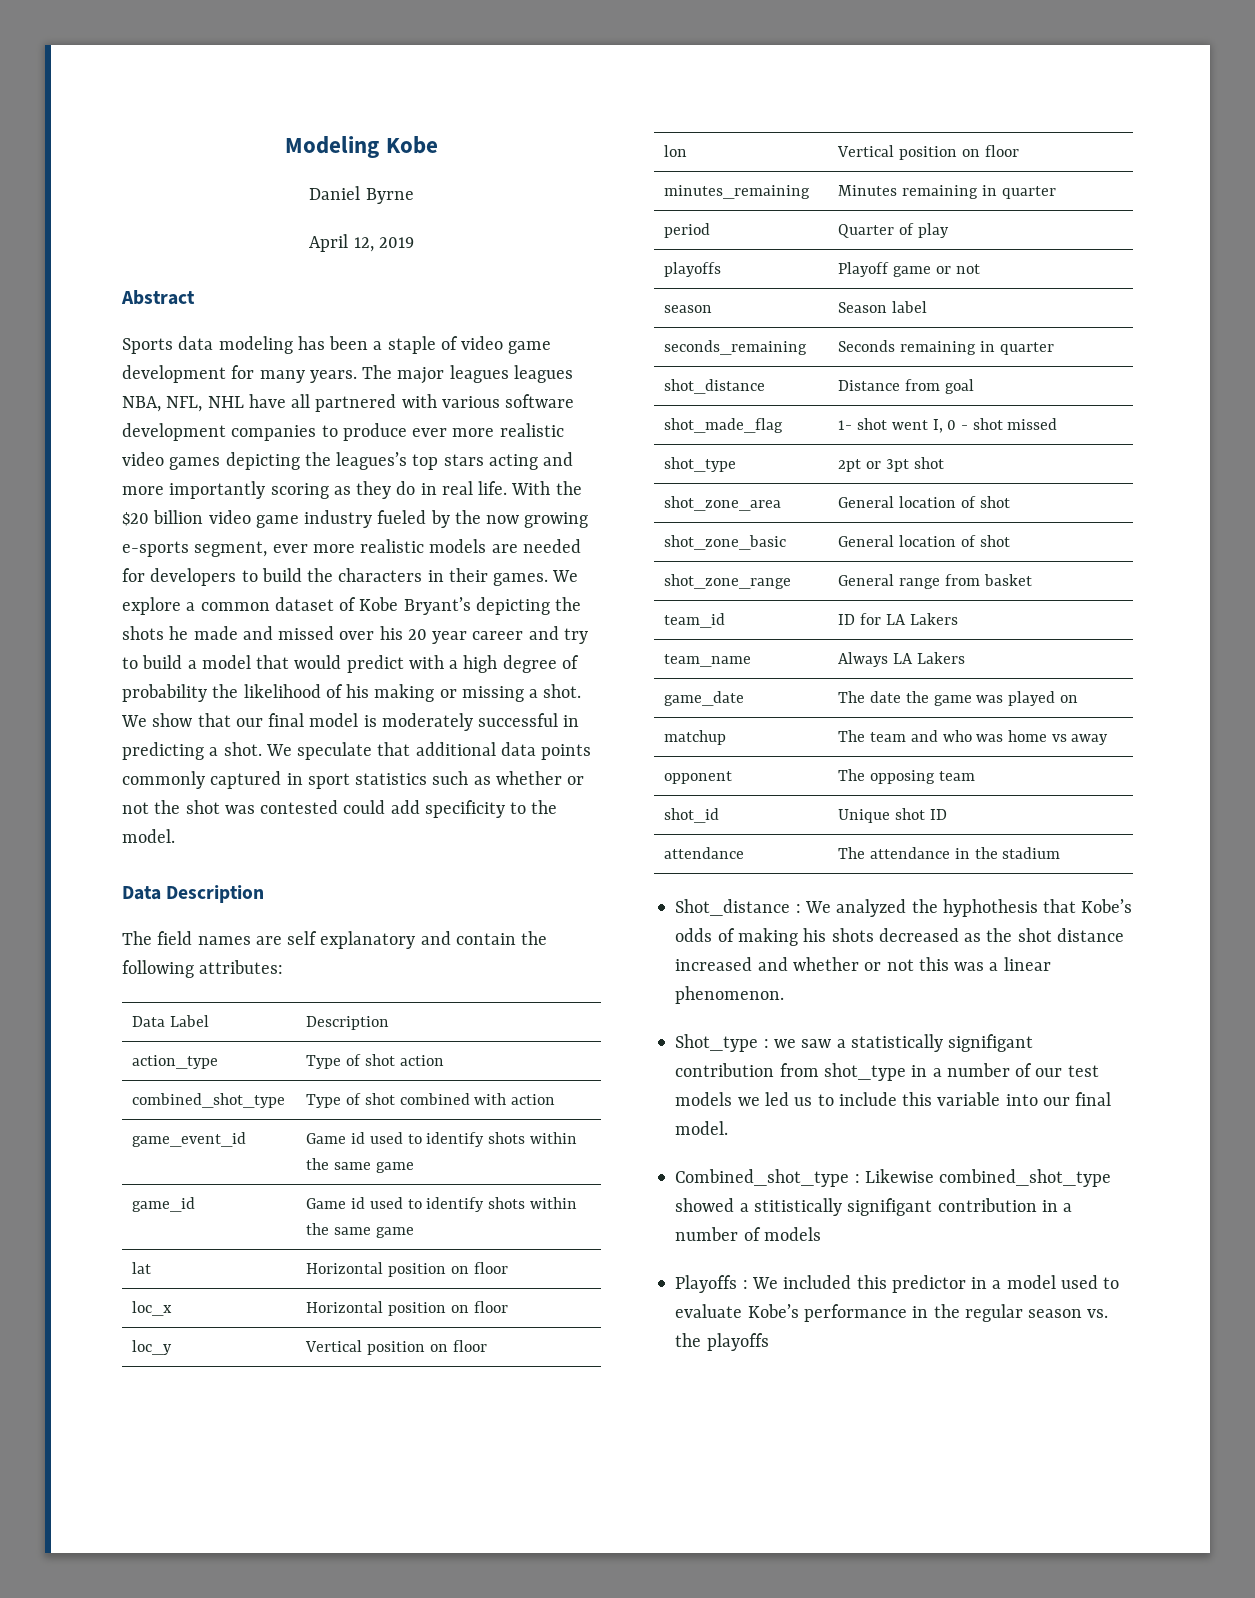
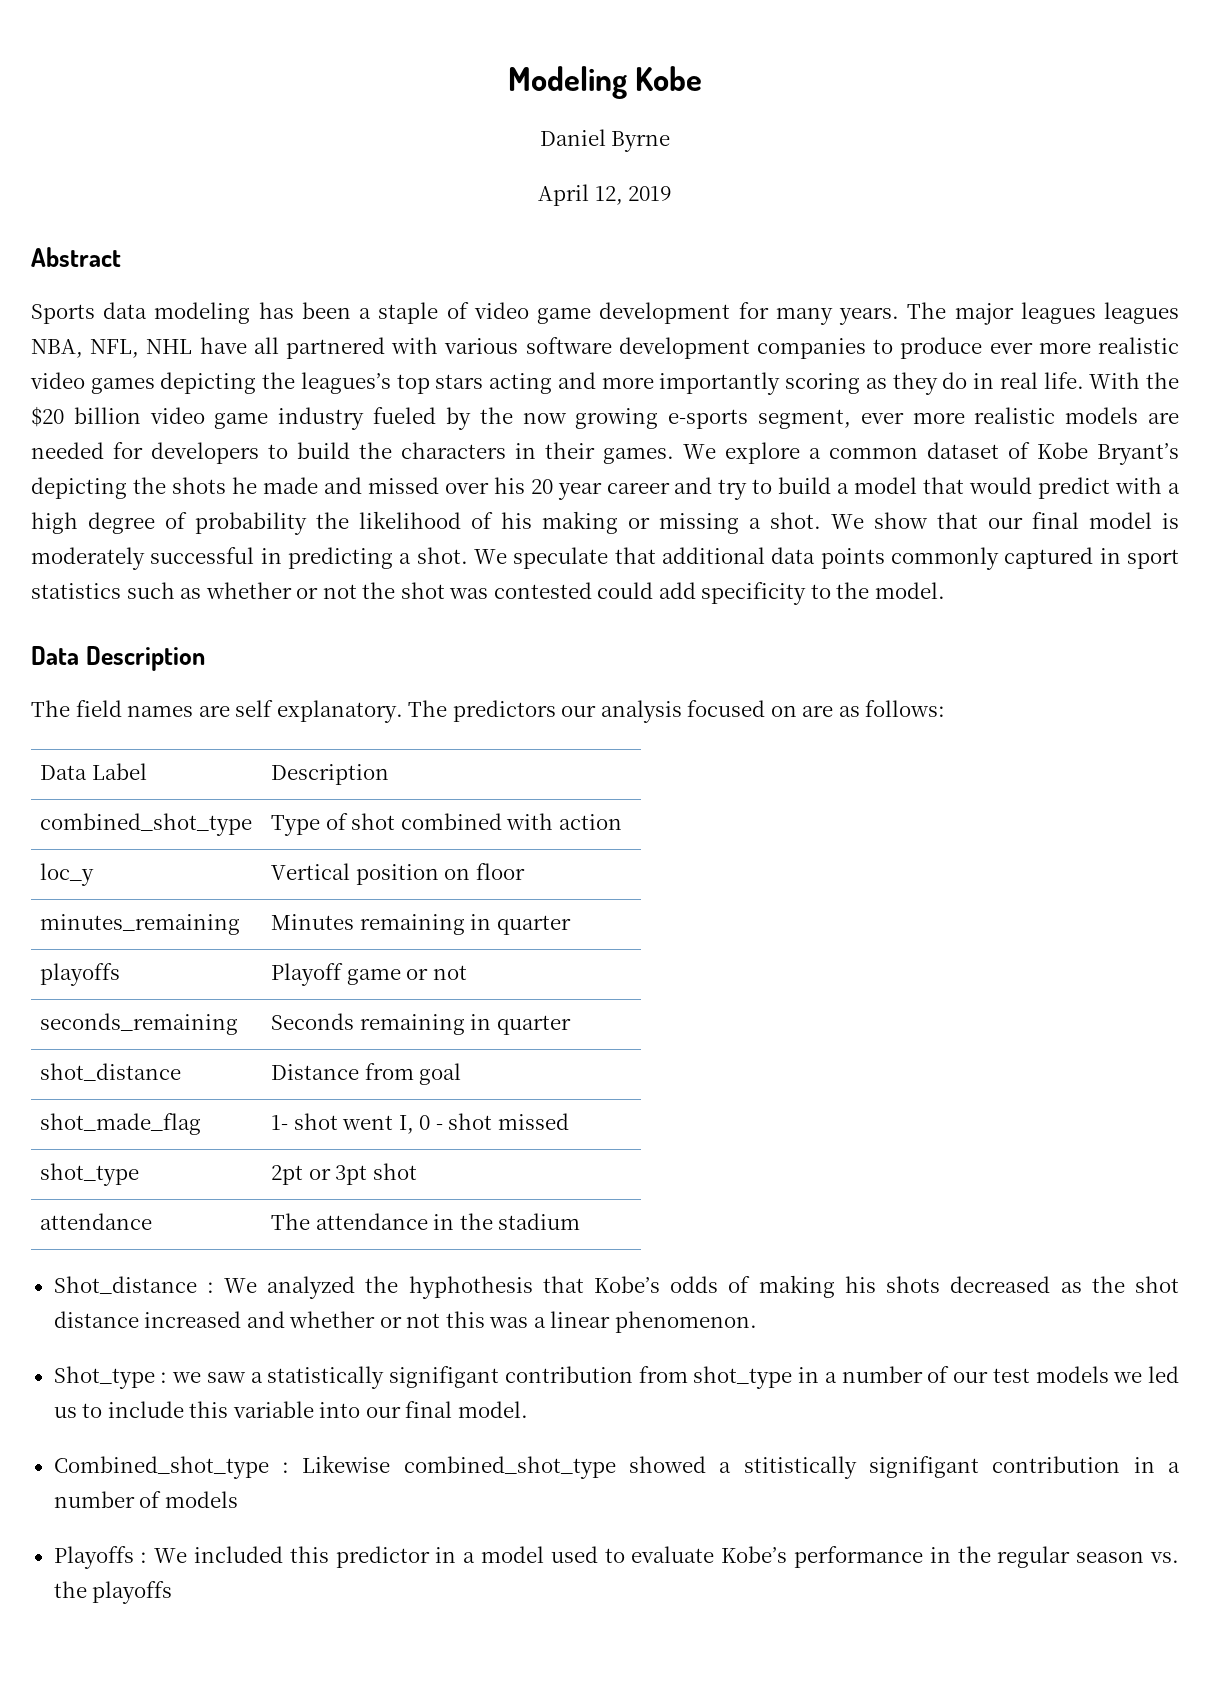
[320,931,548,949] [122,960,284,978] [132,1015,210,1027] [306,1016,390,1030] [132,1055,219,1069] [306,1054,444,1069] explanatory and contain the following attributes: // Data Label | Description // action_type | Type of shot action -> [276,700,946,723] [40,763,147,780] [271,764,390,785] explanatory. The predictors our analysis focused on are as follows: // Data Label | Description
[132,1132,247,1147] [306,1132,577,1147] [306,1158,414,1173] [132,1197,196,1212] [306,1197,577,1212] [306,1223,414,1238] [132,1262,152,1274] [306,1262,508,1277] [132,1301,173,1316] [306,1301,508,1316] // game_event_id | Game id used to identify shots within the same game // game_id | Game id used to identify shots within the same game // lat | Horizontal position on floor // loc_x | Horizontal position on floor -> (622, 822) none
[664,145,688,157] [837,145,1019,160] // lon | Vertical position on floor -> (525, 871) none
[664,223,711,238] [838,223,949,238] // period | Quarter of play -> (571, 925) none
[664,305,713,313] [838,301,928,313] // season | Season label -> (467, 972) none
[664,496,782,511] [838,496,1010,508] [664,535,787,550] [838,535,1010,547] [664,574,792,589] [838,574,1032,589] [664,613,726,628] [838,613,958,625] [664,654,752,667] [838,652,965,667] [664,691,745,706] [838,691,1078,706] [664,730,727,745] [838,730,1109,745] [664,771,733,784] [838,769,975,784] [664,808,720,823] [838,808,947,823] // shot_zone_area | General location of shot // shot_zone_basic | General location of shot // shot_zone_range | General range from basket // team_id | ID for LA Lakers // team_name | Always LA Lakers // game_date | The date the game was played on // matchup | The team and who was home vs away // opponent | The opposing team // shot_id | Unique shot ID -> (417, 1171) none

